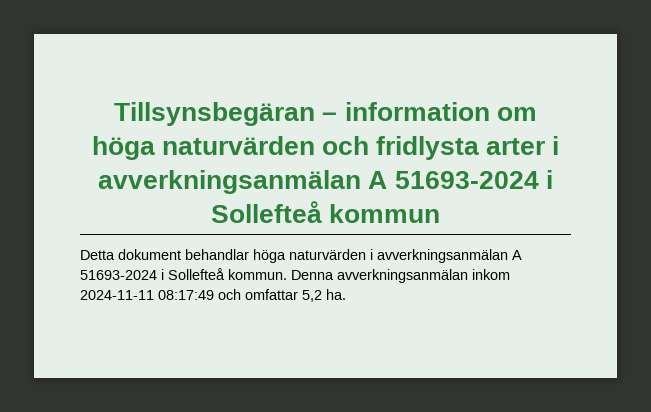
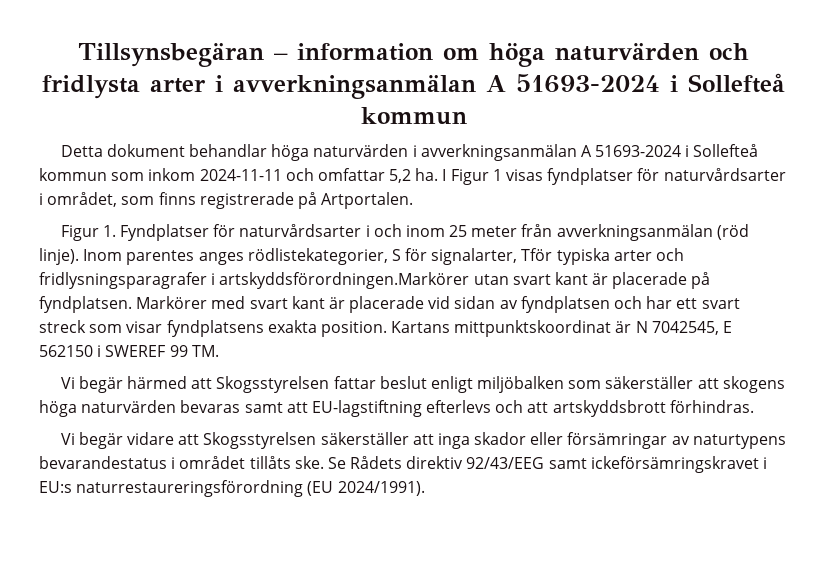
[228,269,468,283] kommun. Denna avverkningsanmälan -> [39,168,145,181] kommun som
[158,290,214,300] 08:17:49 -> (282, 175) none
(346, 294) none -> [442,168,786,185] [39,192,414,209] [60,224,749,241] [39,248,685,265] [39,272,711,289] [39,296,740,313] [39,320,733,337] [39,345,219,357] [60,376,785,393] [39,400,754,417] [60,432,786,449] [39,456,768,473] [39,480,425,497] I Figur 1 visas fyndplatser för naturvårdsarter i området, som finns registrerade på Artportalen. // Figur 1. Fyndplatser för naturvårdsarter i och inom 25 meter från avverkningsanmälan (röd linje). Inom parentes anges rödlistekategorier, S för signalarter, Tför typiska arter och fridlysningsparagrafer i artskyddsförordningen.Markörer utan svart kant är placerade på fyndplatsen. Markörer med svart kant är placerade vid sidan av fyndplatsen och har ett svart streck som visar fyndplatsens exakta position. Kartans mittpunktskoordinat är N 7042545, E 562150 i SWEREF 99 TM. // Vi begär härmed att Skogsstyrelsen fattar beslut enligt miljöbalken som säkerställer att skogens höga naturvärden bevaras samt att EU-lagstiftning efterlevs och att artskyddsbrott förhindras. // Vi begär vidare att Skogsstyrelsen säkerställer att inga skador eller försämringar av naturtypens bevarandestatus i området tillåts ske. Se Rådets direktiv 92/43/EEG samt ickeförsämringskravet i EU:s naturrestaureringsförordning (EU 2024/1991).

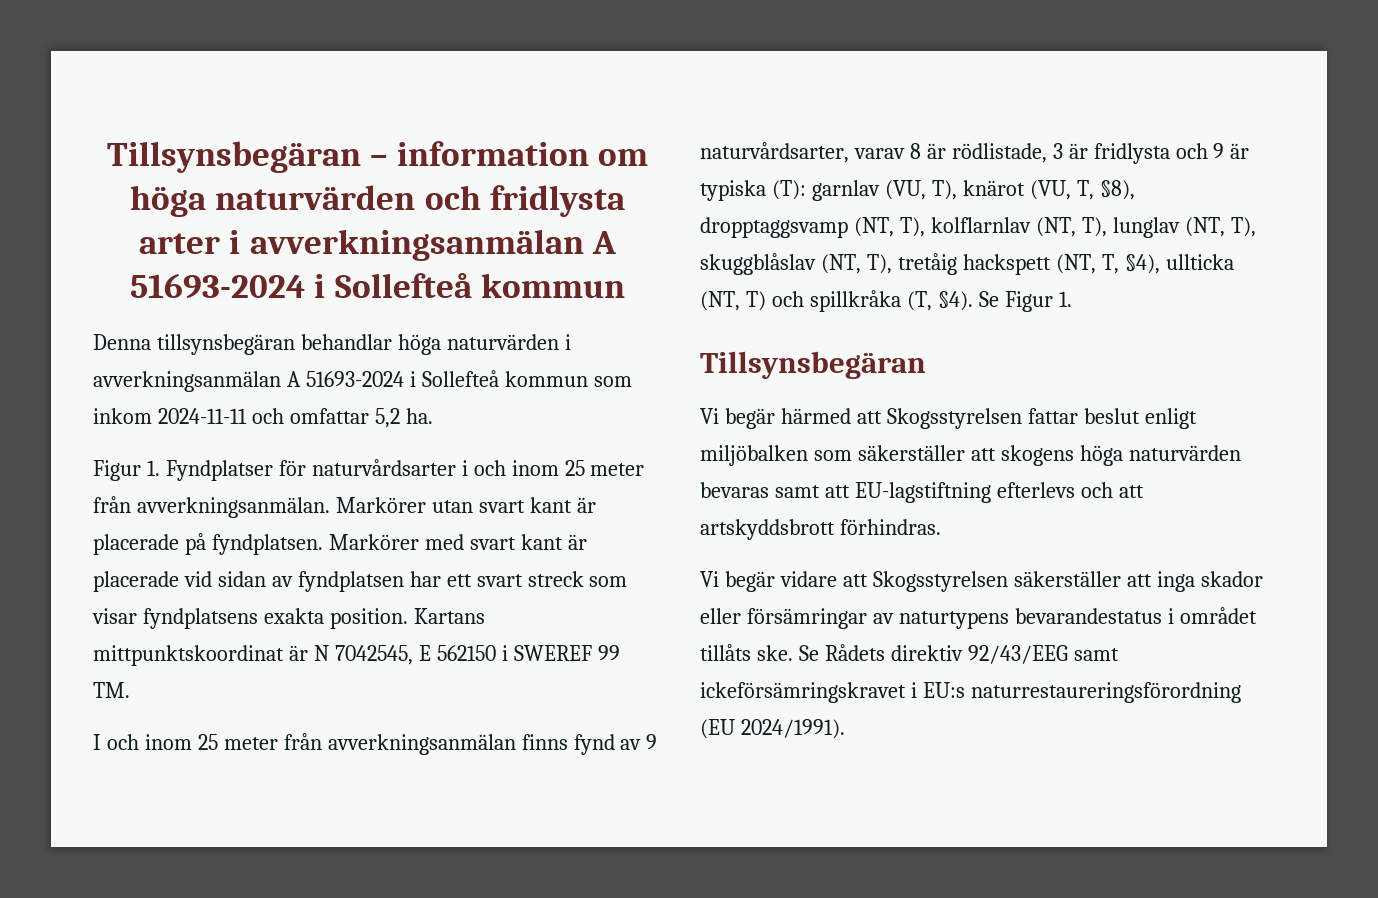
[60,144,185,157] Detta dokument -> [93,334,295,355] Denna tillsynsbegäran
[442,168,786,185] [39,192,414,209] I Figur 1 visas fyndplatser för naturvårdsarter i området, som finns registrerade på Artportalen. -> (433, 416) none
[556,224,749,241] [39,248,685,265] [39,272,470,289] avverkningsanmälan (röd linje). Inom parentes anges rödlistekategorier, S för signalarter, Tför typiska arter och fridlysningsparagrafer i artskyddsförordningen.Markörer -> [136,497,426,518] avverkningsanmälan. Markörer
[614,296,643,309] och -> (404, 581) none
(219, 351) none -> [93,733,658,755] [700,142,1250,164] [700,180,1135,201] [700,217,1256,238] [700,253,1234,275] [700,290,1072,312] [700,351,926,379] // I och inom 25 meter från avverkningsanmälan finns fynd av 9 naturvårdsarter, varav 8 är rödlistade, 3 är fridlysta och 9 är typiska (T): garnlav (VU, T), knärot (VU, T, §8), dropptaggsvamp (NT, T), kolflarnlav (NT, T), lunglav (NT, T), skuggblåslav (NT, T), tretåig hackspett (NT, T, §4), ullticka (NT, T) och spillkråka (T, §4). Se Figur 1. // Tillsynsbegäran

